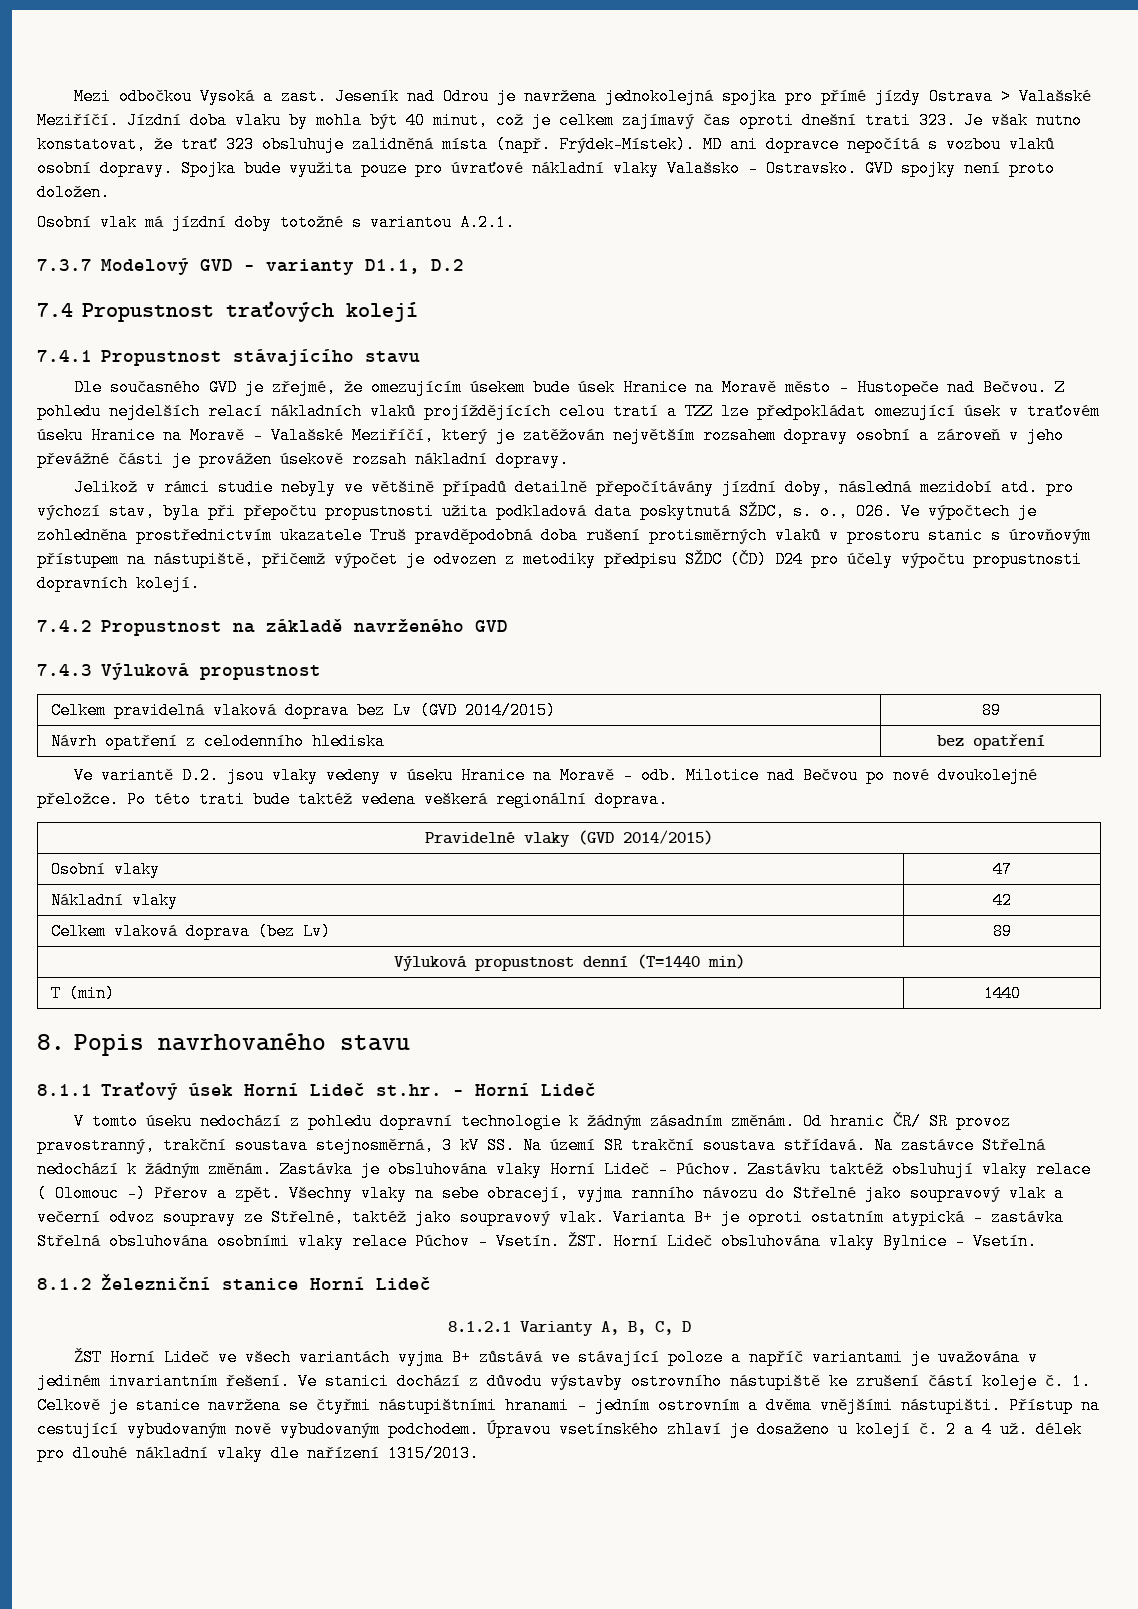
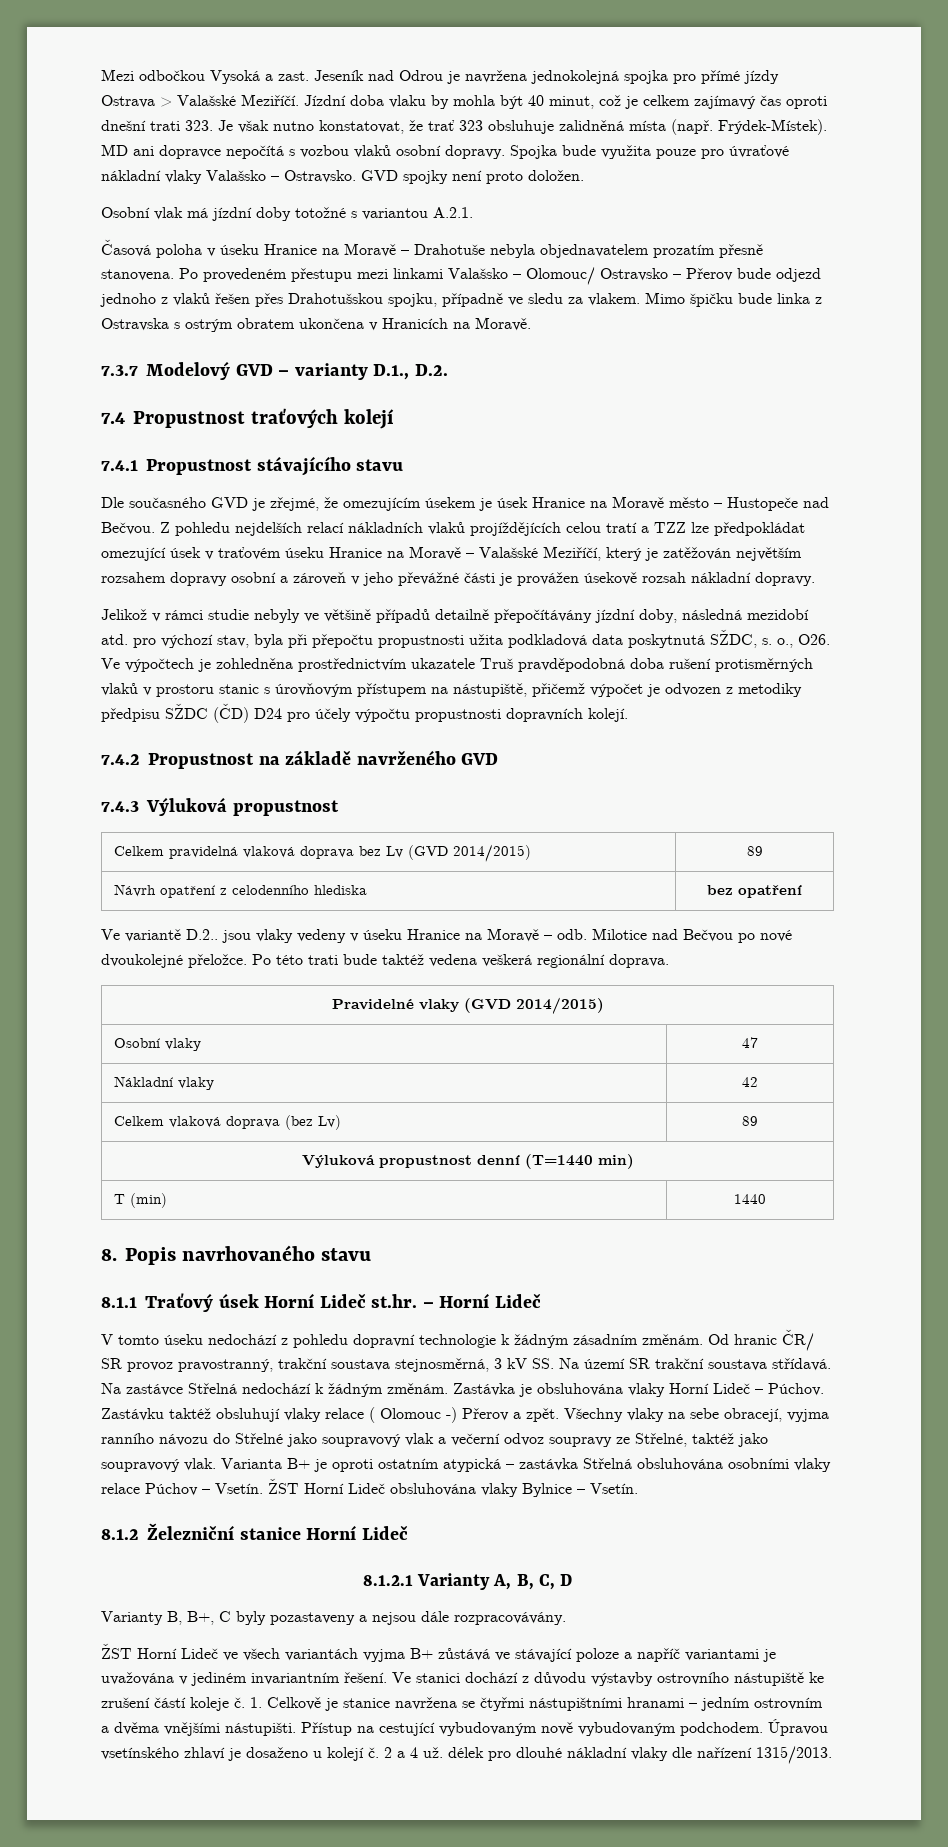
(515, 222) none -> [101,239,763,258] [101,267,821,285] [100,292,822,307] [101,317,531,332] // Časová poloha v úseku Hranice na Moravě – Drahotuše nebyla objednavatelem prozatím přesně stanovena. Po provedeném přestupu mezi linkami Valašsko – Olomouc/ Ostravsko – Přerov bude odjezd jednoho z vlaků řešen přes Drahotušskou spojku, případně ve sledu za vlakem. Mimo špičku bude linka z Ostravska s ostrým obratem ukončena v Hranicích na Moravě.
[365,259,464,274] D1.1, D.2 -> [373,364,448,380] D.1., D.2.
[532,379,570,396] bude -> [479,498,492,511] je
[181,767,219,784] D.2. -> [186,929,218,940] D.2..
[568,1231,605,1250] ŽST. -> [268,1478,299,1494] ŽST
(691, 1326) none -> [101,1611,566,1625] // Varianty B, B+, C byly pozastaveny a nejsou dále rozpracovávány.

